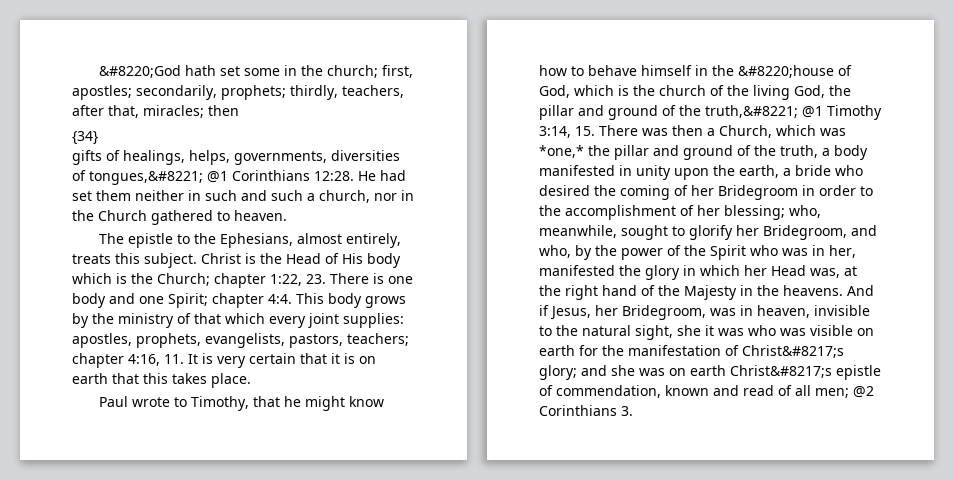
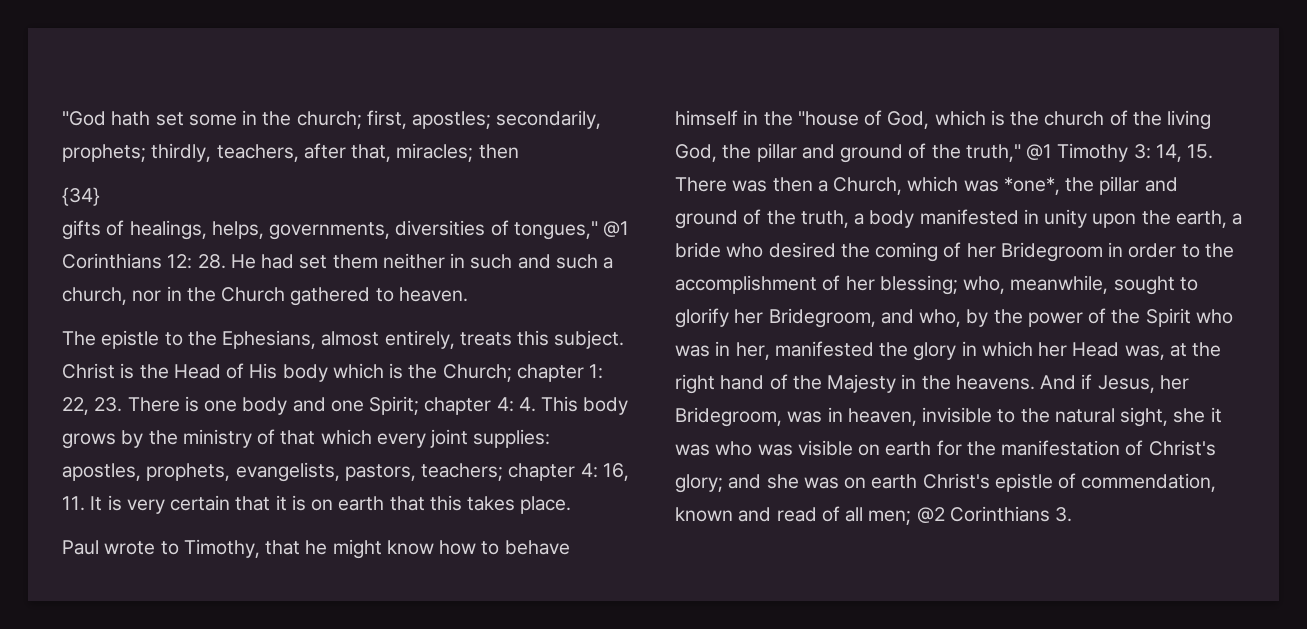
[99,65,182,78] &#8220;God -> [62,111,106,126] "God
[89,171,203,185] tongues,&#8221; -> [513,221,598,240] tongues,"
[314,171,354,181] 12:28. -> [167,254,226,269] 12: 28.
[270,274,302,286] 1:22, -> [589,364,604,379] [62,397,89,415] 1: 22,
[268,294,292,304] 4:4. -> [496,397,536,412] 4: 4.
[128,354,160,366] 4:16, -> [580,463,629,481] 4: 16,
[738,65,834,78] &#8220;house -> [797,111,859,126] "house
[705,105,798,118] truth,&#8221; -> [965,144,1021,162] truth,"
[539,126,571,138] 3:14, -> [1133,144,1182,162] 3: 14,
[539,145,584,158] *one,* -> [1003,177,1060,195] *one*,
[742,345,844,358] Christ&#8217;s -> [1148,440,1216,456] Christ's
[730,365,832,378] Christ&#8217;s -> [922,473,990,489] Christ's

